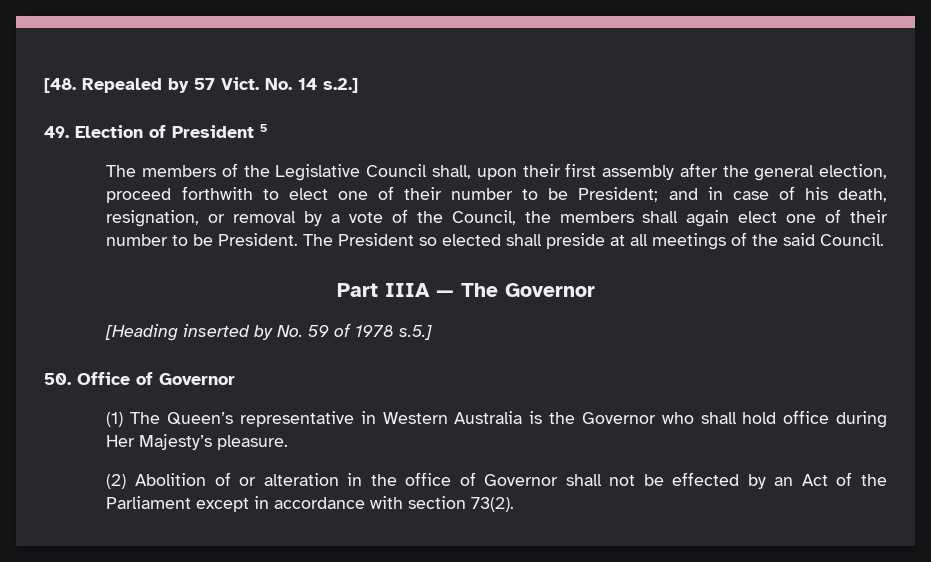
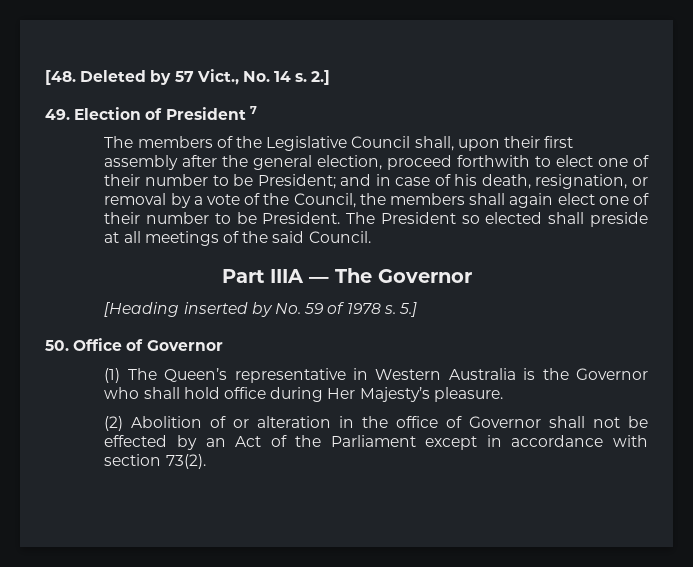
[82,78,162,93] Repealed -> [80,70,147,82] Deleted
[221,77,259,90] Vict. -> [196,69,239,85] Vict.,
[323,78,358,93] s.2.] -> [295,70,331,85] s. 2.]
[260,124,267,132] 5 -> [249,106,257,114] 7
[399,325,433,340] s.5.] -> [383,302,417,317] s. 5.]

